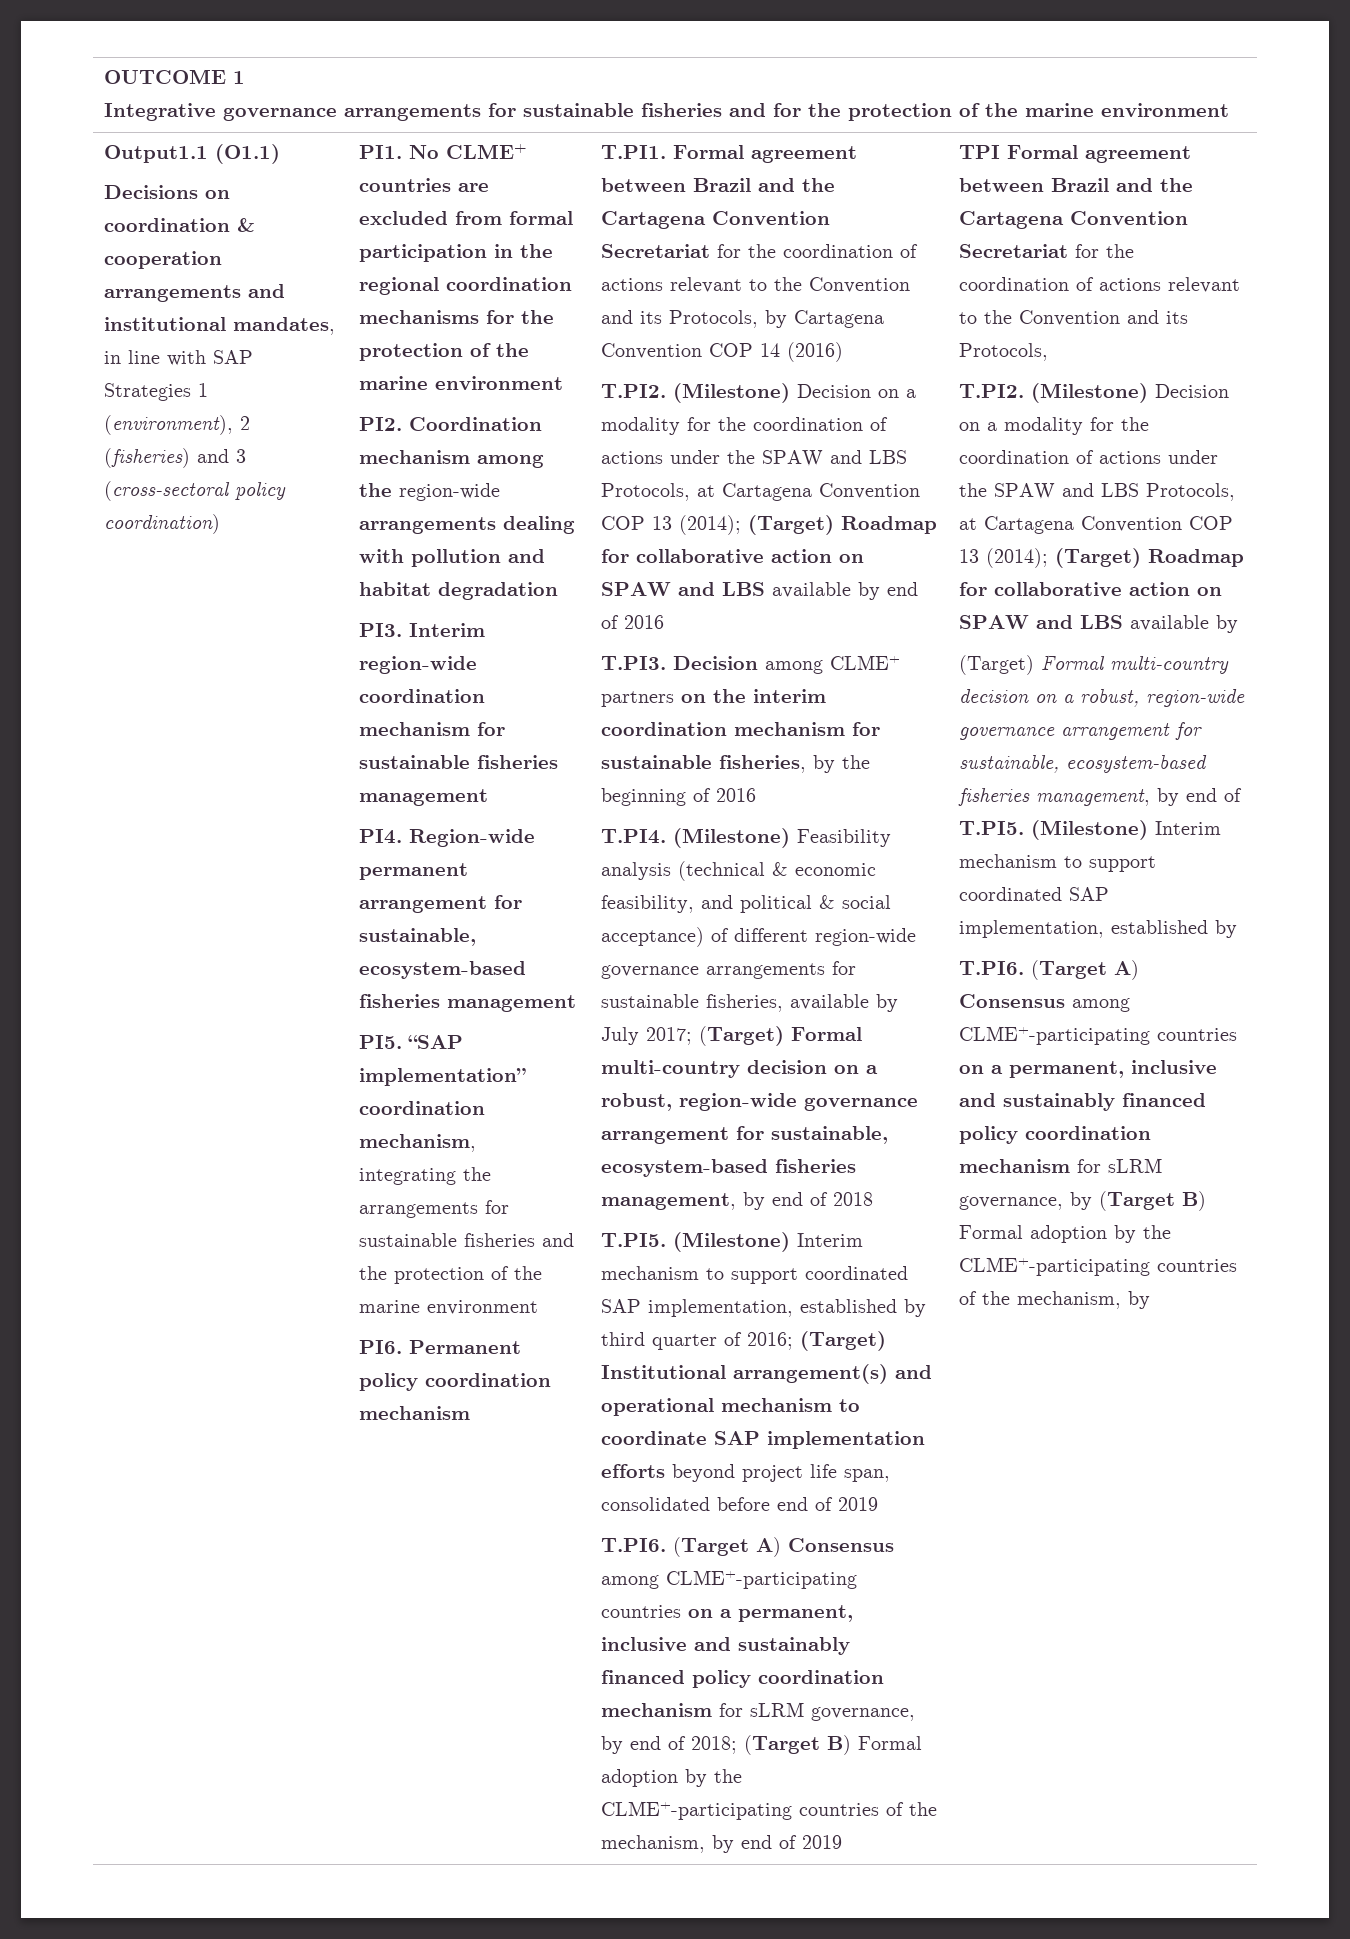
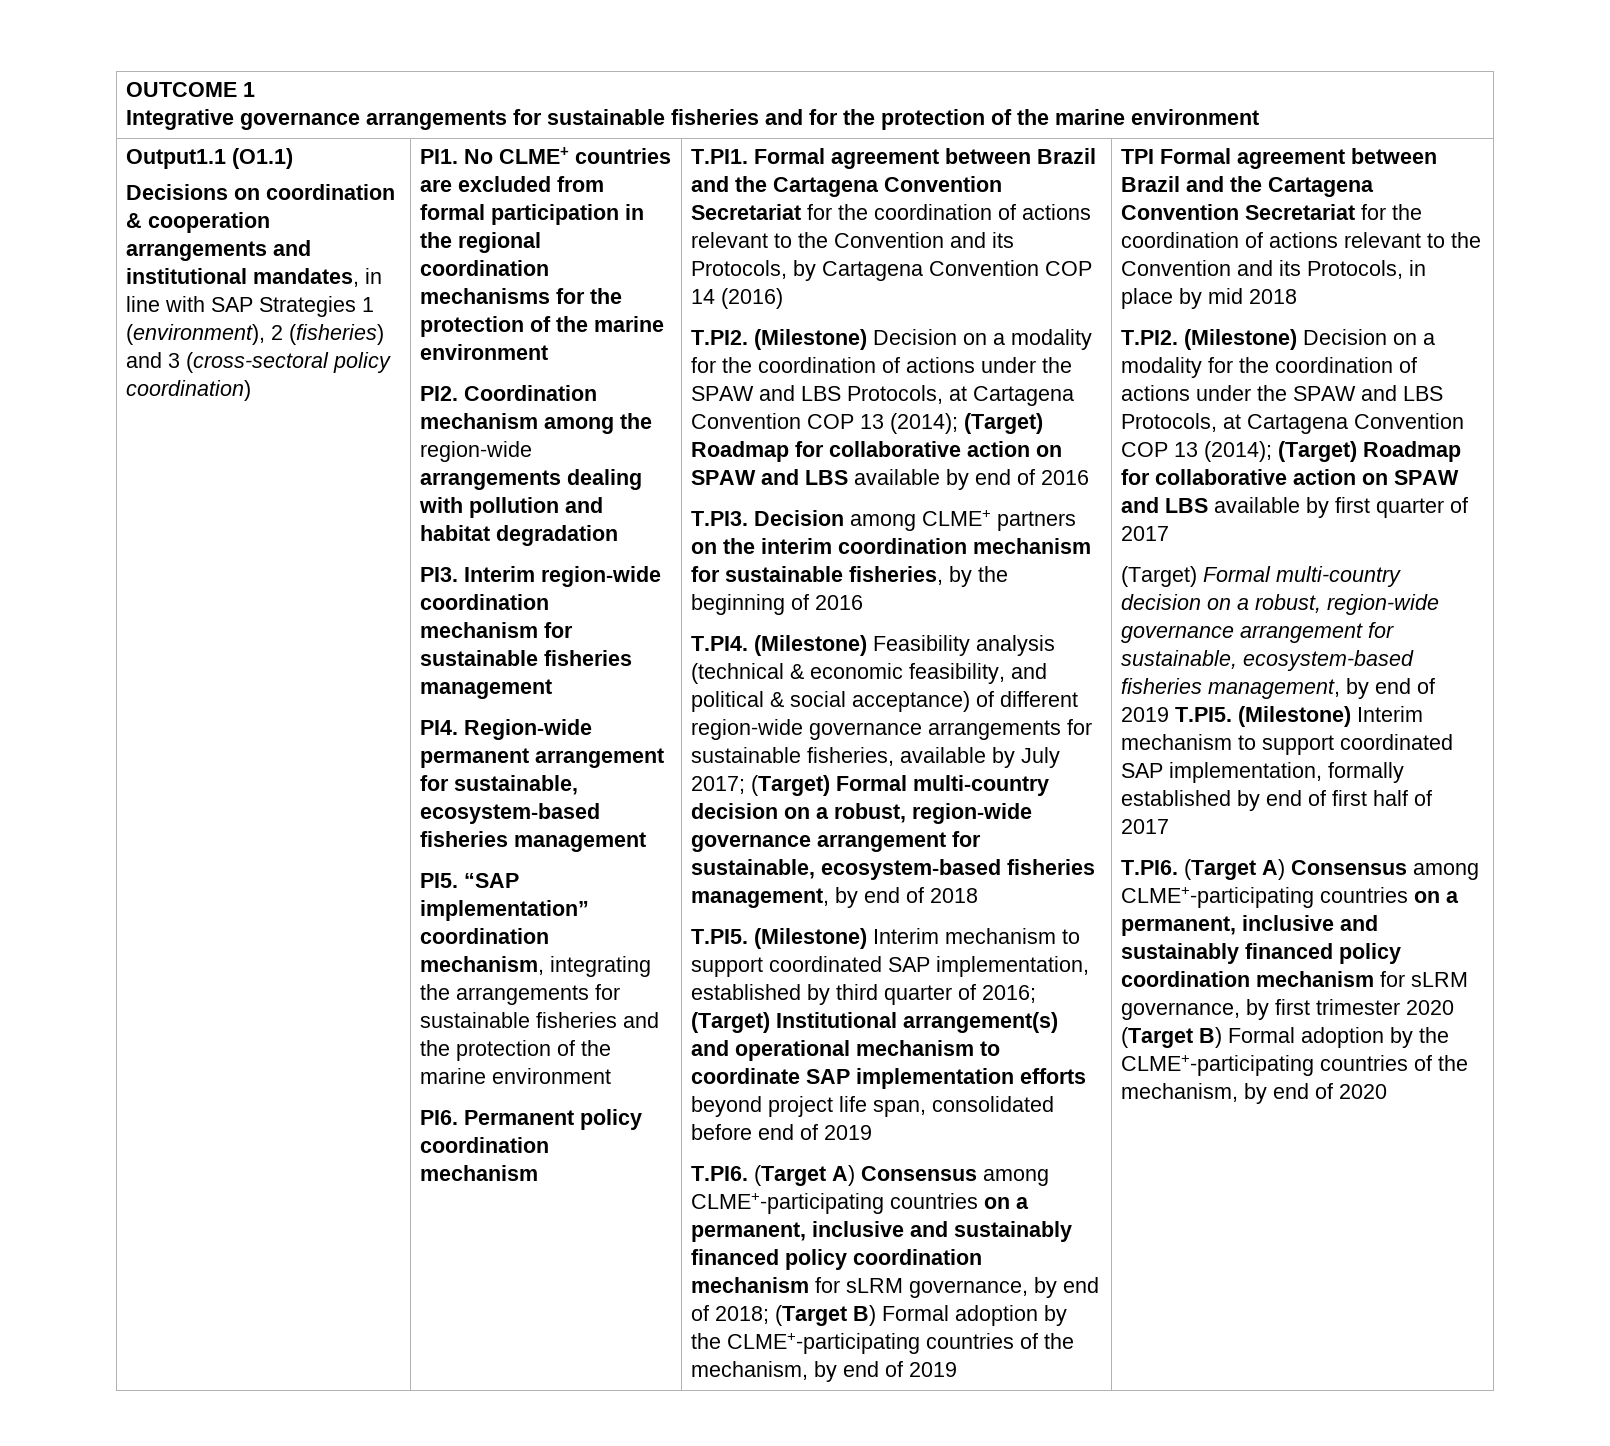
(1049, 352) none -> [1409,260,1427,276] [1121,288,1298,309] in place by mid 2018
(1239, 624) none -> [1335,497,1469,518] [1121,526,1170,541] first quarter of 2017
[959,820,1222,840] [959,854,1157,872] [959,887,1110,901] [959,920,1238,938] T.PI5. (Milestone) Interim mechanism to support coordinated SAP implementation, established by -> [1121,706,1424,727] [1121,734,1454,755] [1121,762,1405,783] [1121,790,1433,811] [1121,819,1170,834] 2019 T.PI5. (Milestone) Interim mechanism to support coordinated SAP implementation, formally established by end of first half of 2017
(1093, 1201) none -> [1275,999,1455,1015] first trimester 2020
(1151, 1300) none -> [1273,1083,1388,1099] end of 2020

